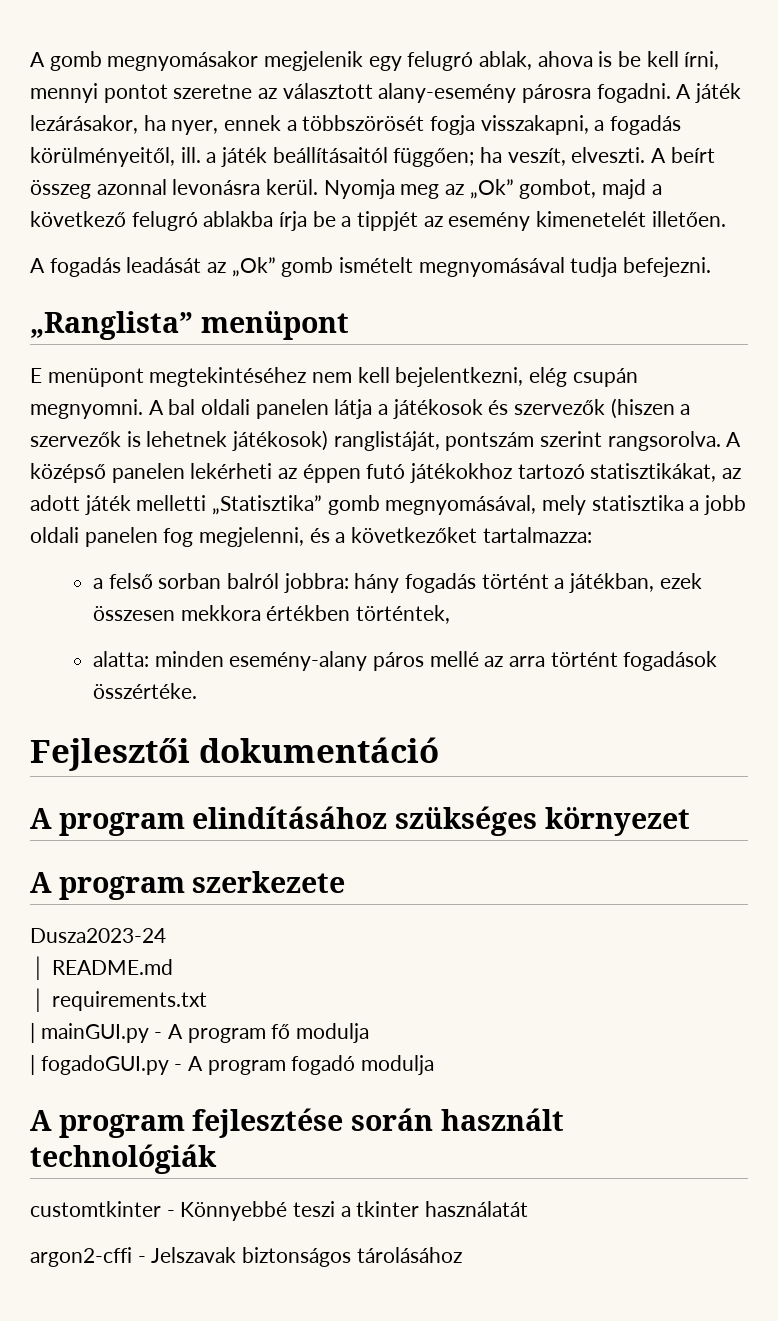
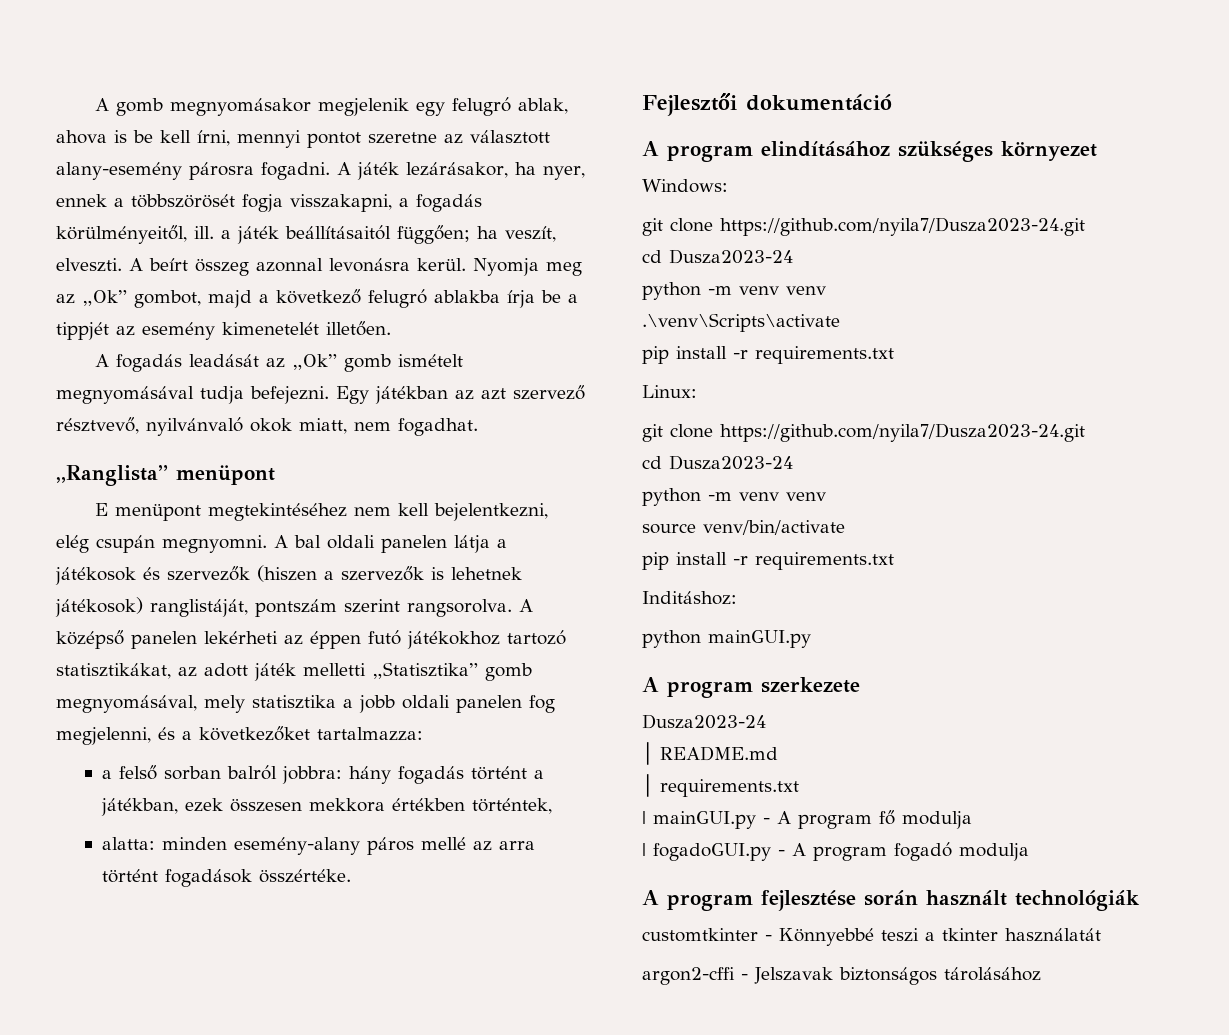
(712, 267) none -> [336,385,585,404] [56,417,478,436] Egy játékban az azt szervező résztvevő, nyilvánvaló okok miatt, nem fogadhat.
(690, 821) none -> [642,179,728,193] [642,217,1085,236] [642,249,793,264] [642,282,826,300] [642,313,840,332] [642,346,894,364] [642,385,697,398] [642,423,1085,442] [642,455,793,470] [642,488,826,506] [642,520,845,535] [642,552,894,570] [642,591,737,605] [642,630,811,648] // Windows: // git clone https://github.com/nyila7/Dusza2023-24.git // cd Dusza2023-24 // python -m venv venv // .\venv\Scripts\activate // pip install -r requirements.txt // Linux: // git clone https://github.com/nyila7/Dusza2023-24.git // cd Dusza2023-24 // python -m venv venv // source venv/bin/activate // pip install -r requirements.txt // Inditáshoz: // python mainGUI.py

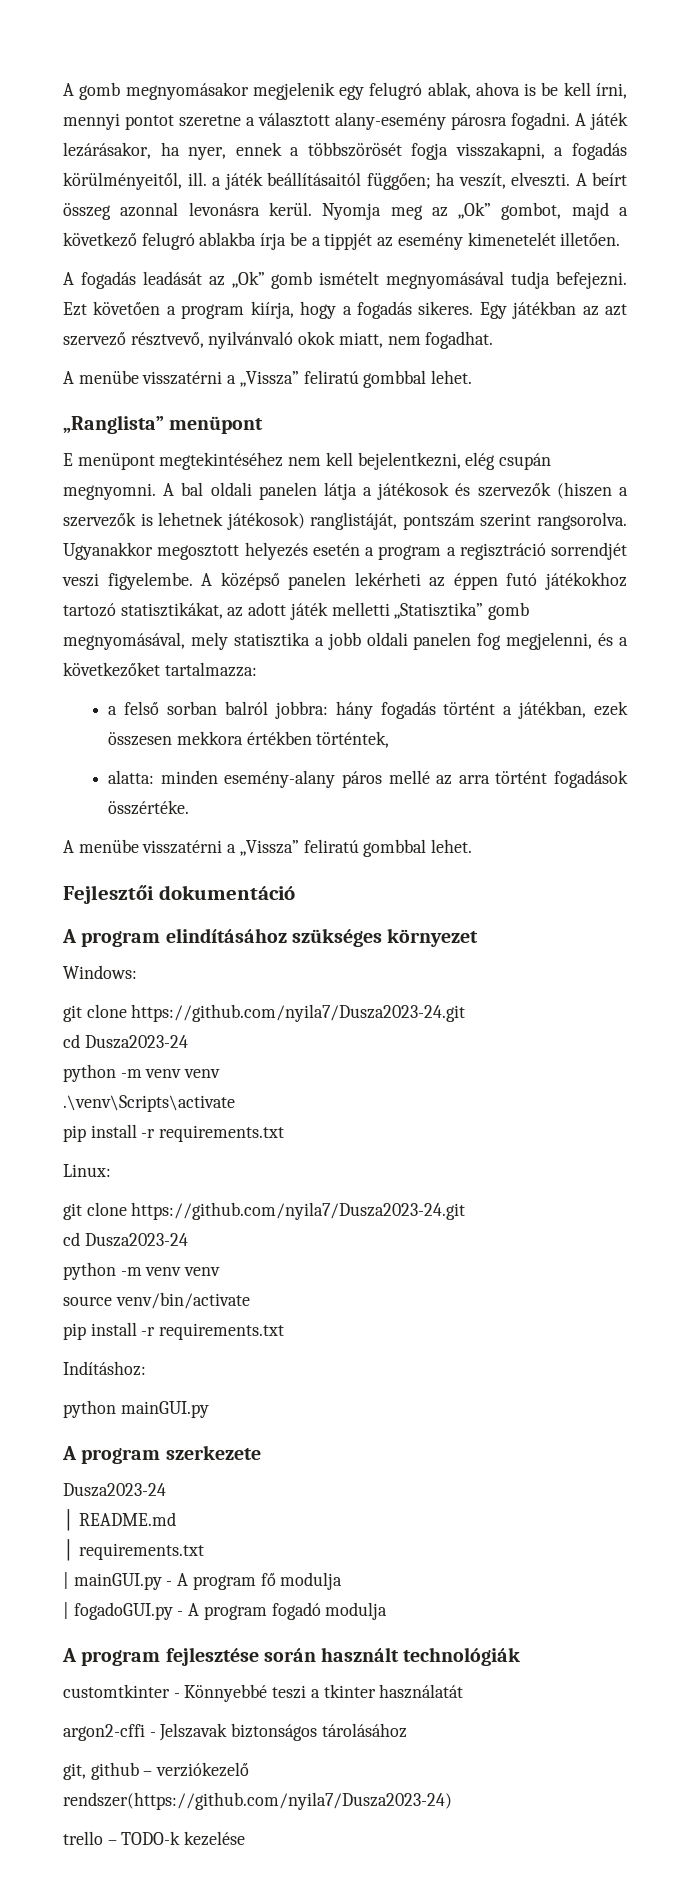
[444,134,463,144] az -> [246,117,255,126] a
(329, 395) none -> [63,301,474,319] Ezt követően a program kiírja, hogy a fogadás sikeres.
(478, 427) none -> [63,370,473,388] // A menübe visszatérni a „Vissza” feliratú gombbal lehet.
(512, 608) none -> [63,542,627,560] [62,572,193,590] Ugyanakkor megosztott helyezés esetén a program a regisztráció sorrendjét veszi figyelembe.
(352, 876) none -> [63,839,473,857] // A menübe visszatérni a „Vissza” feliratú gombbal lehet.
[642,591,737,605] Inditáshoz: -> [63,1361,146,1376] Indításhoz:
(1041, 974) none -> [63,1762,250,1780] [63,1792,452,1810] [63,1831,246,1846] // git, github – verziókezelő rendszer(https://github.com/nyila7/Dusza2023-24) // trello – TODO-k kezelése

